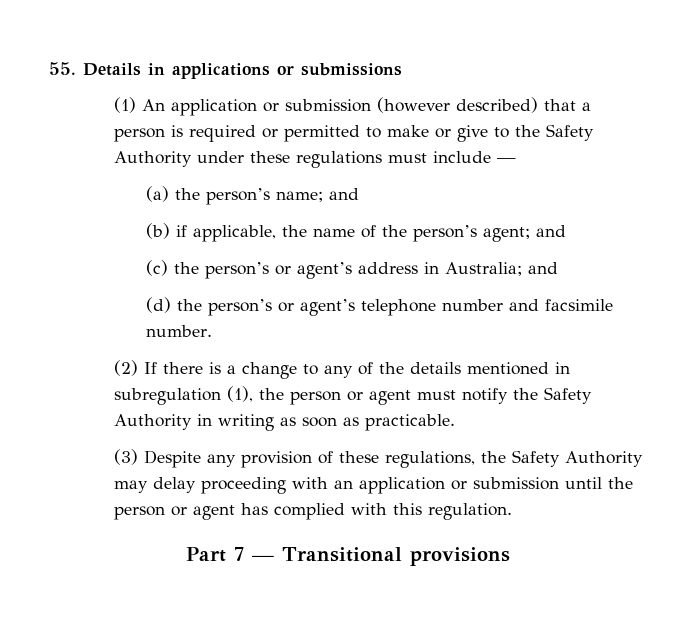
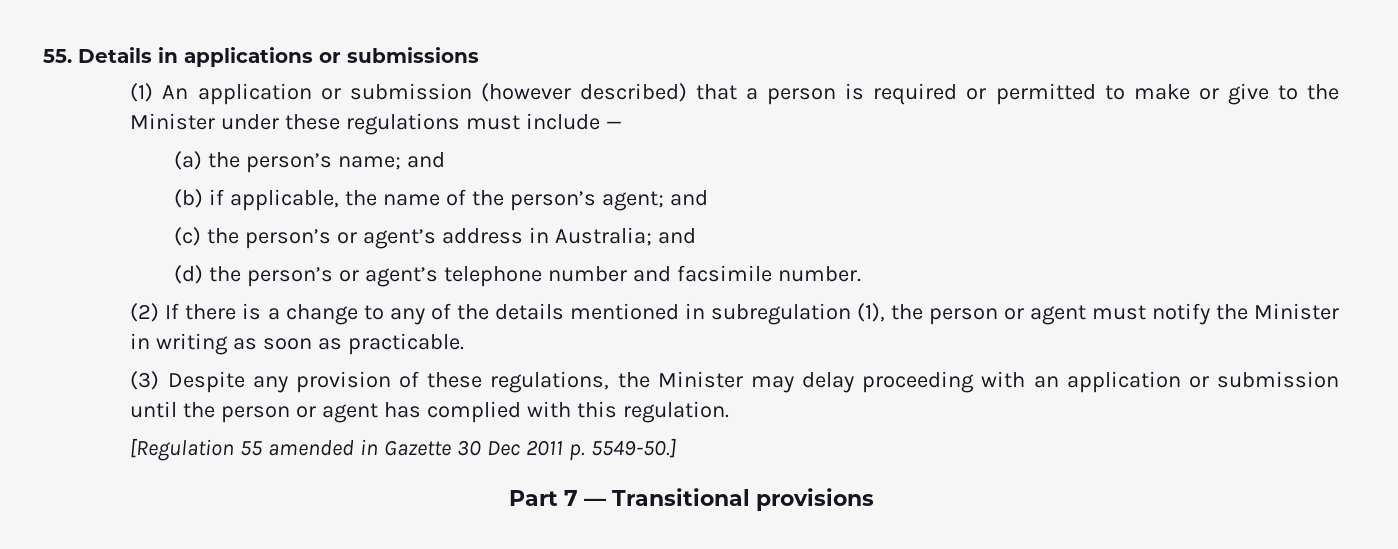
[545,124,594,141] [113,151,192,167] Safety Authority -> [130,113,216,130] Minister
[543,387,592,404] [113,414,192,430] Safety Authority -> [1254,303,1339,320] Minister
[511,450,643,467] Safety Authority -> [657,371,743,388] Minister
(512, 511) none -> [130,438,676,461] // [Regulation 55 amended in Gazette 30 Dec 2011 p. 5549-50.]

